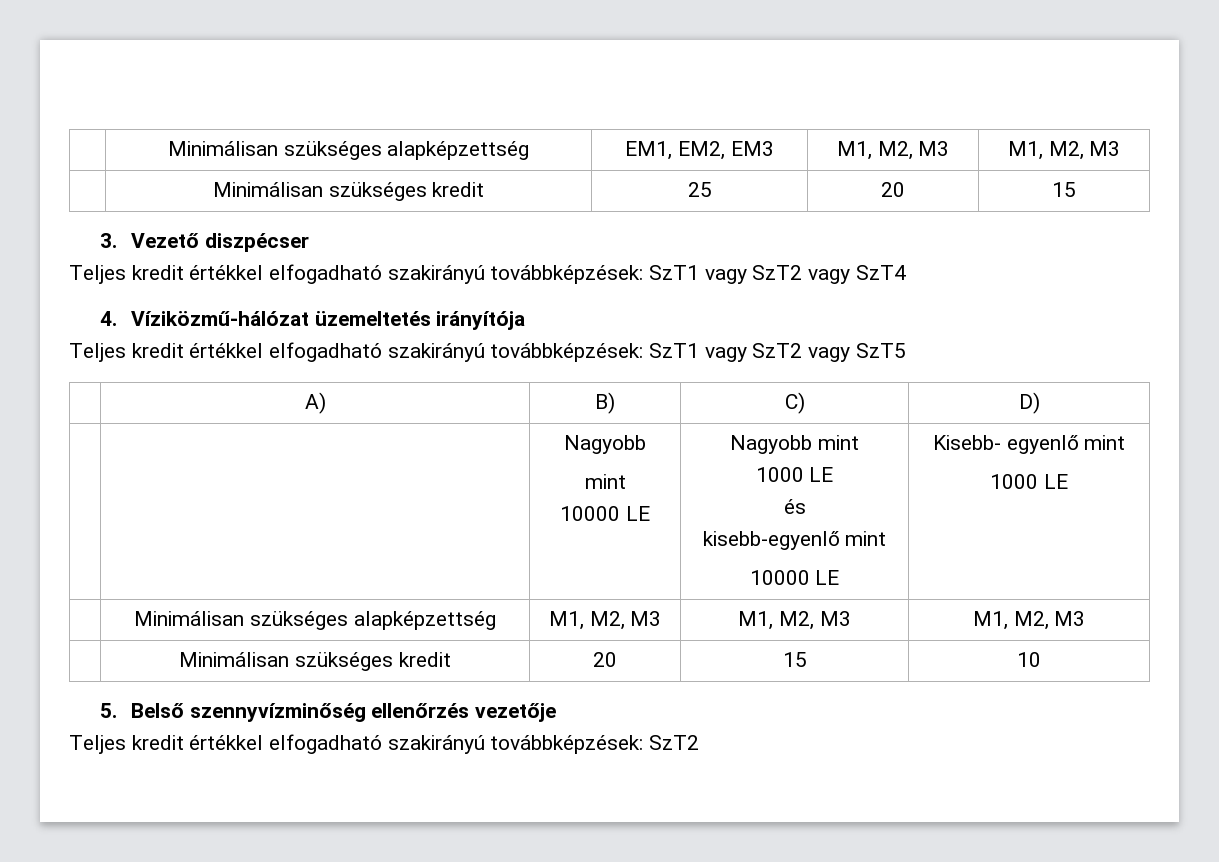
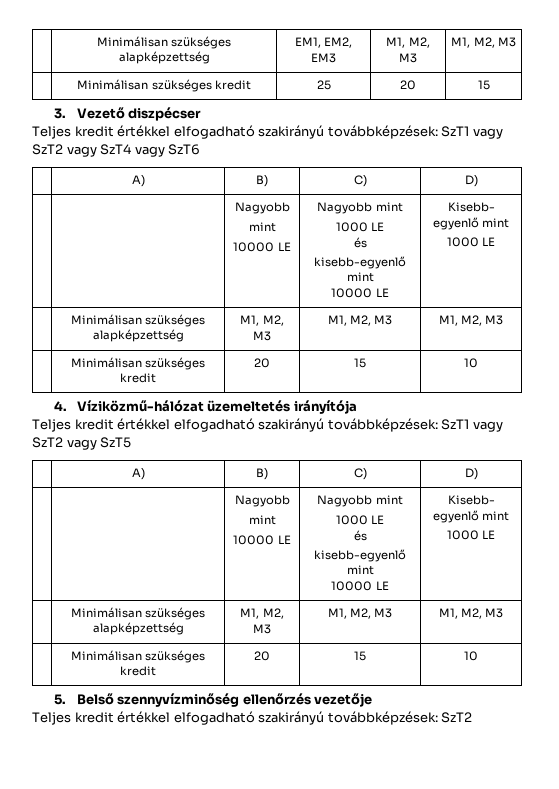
(906, 272) none -> [134,144,201,157] [131,175,145,187] [256,175,268,187] [353,175,367,187] [464,175,478,187] [234,202,290,214] [248,222,276,232] [233,242,291,252] [317,202,403,214] [335,222,385,232] [353,237,367,248] [314,256,406,269] [346,272,374,282] [331,288,389,298] [447,202,495,212] [432,217,510,230] [446,237,496,247] [70,314,206,327] [92,329,184,342] [240,315,284,326] [253,331,271,341] [327,315,393,326] [438,315,504,326] [70,357,206,370] [120,373,156,383] [254,358,270,368] [354,358,366,368] [464,358,478,368] vagy SzT6 // | A) | B) | C) | D) // | | Nagyobb // mint // 10000 LE | Nagyobb mint // 1000 LE // és // kisebb-egyenlő mint // 10000 LE | Kisebb- egyenlő mint // 1000 LE // | Minimálisan szükséges alapképzettség | M1, M2, M3 | M1, M2, M3 | M1, M2, M3 // | Minimálisan szükséges kredit | 20 | 15 | 10

